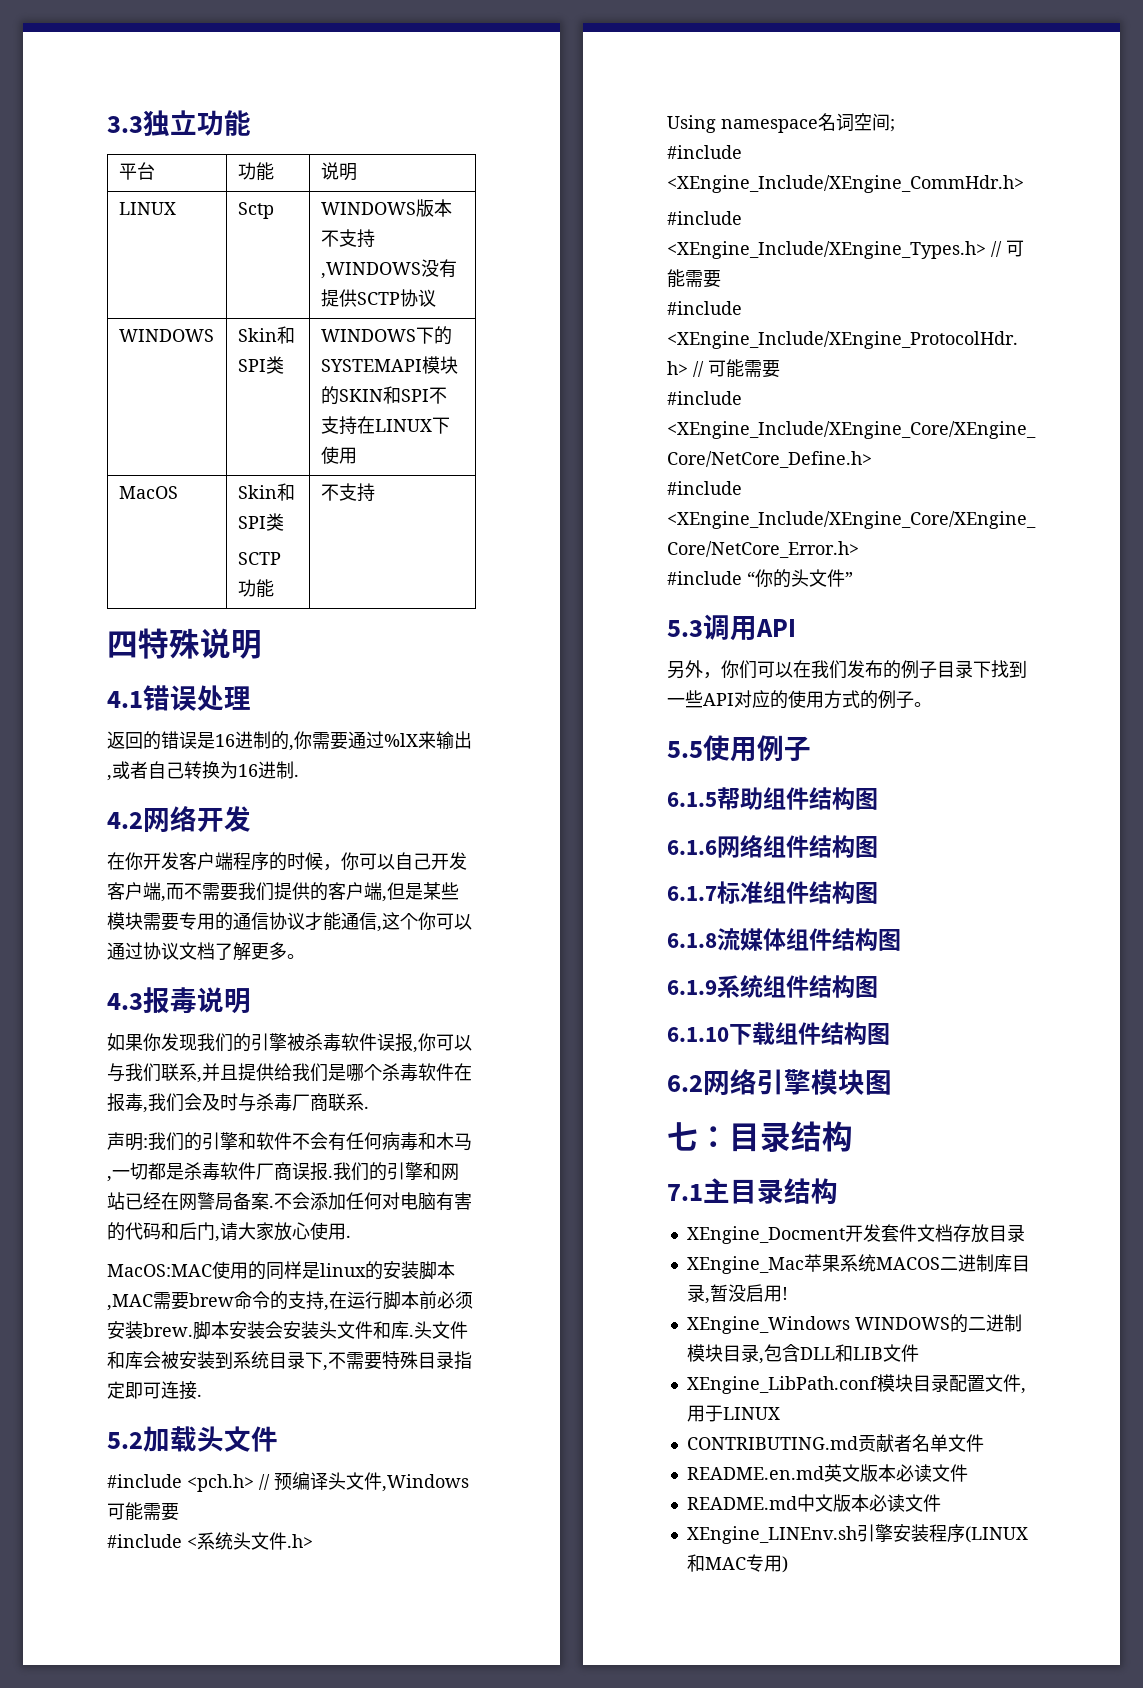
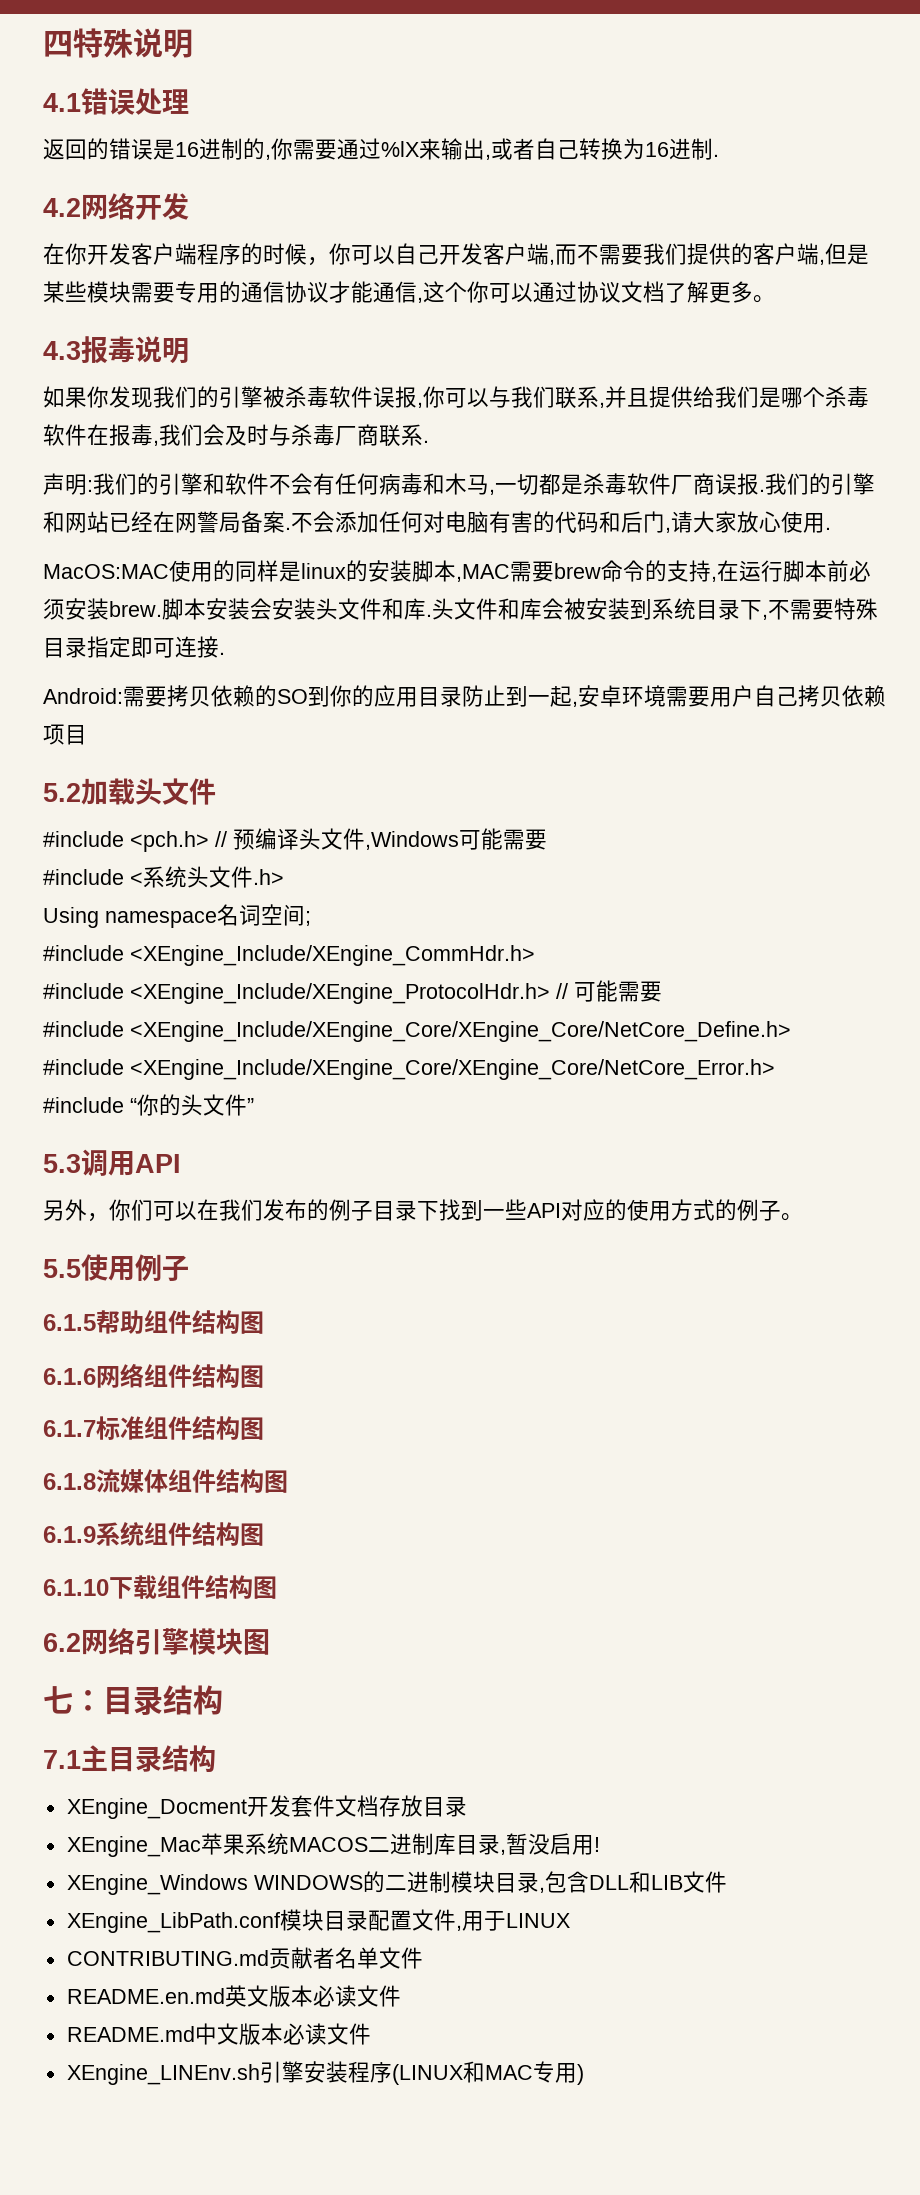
[107,110,251,137] [118,162,155,180] [237,162,274,181] [320,162,357,181] [118,202,176,215] [237,202,274,219] [320,199,452,217] [320,229,375,248] [320,259,457,279] [320,289,436,307] [118,329,214,342] [237,326,295,344] [237,356,284,374] [320,326,452,345] [320,356,458,374] [320,386,447,405] [320,416,450,435] [320,446,357,464] [118,486,178,499] [237,483,295,501] [237,513,284,531] [237,552,281,565] [237,579,274,598] [320,483,375,502] 3.3独立功能 // 平台 | 功能 | 说明 // LINUX | Sctp | WINDOWS版本不支持,WINDOWS没有提供SCTP协议 // WINDOWS | Skin和SPI类 | WINDOWS下的SYSTEMAPI模块的SKIN和SPI不支持在LINUX下使用 // MacOS | Skin和SPI类 // SCTP功能 | 不支持 // -> (43, 44) none
(202, 1395) none -> [43,685,886,707] [43,724,87,745] // Android:需要拷贝依赖的SO到你的应用目录防止到一起,安卓环境需要用户自己拷贝依赖项目
[667,211,742,225] [667,240,1024,259] [667,269,721,288] // #include <XEngine_Include/XEngine_Types.h> // 可能需要 -> (535, 955) none

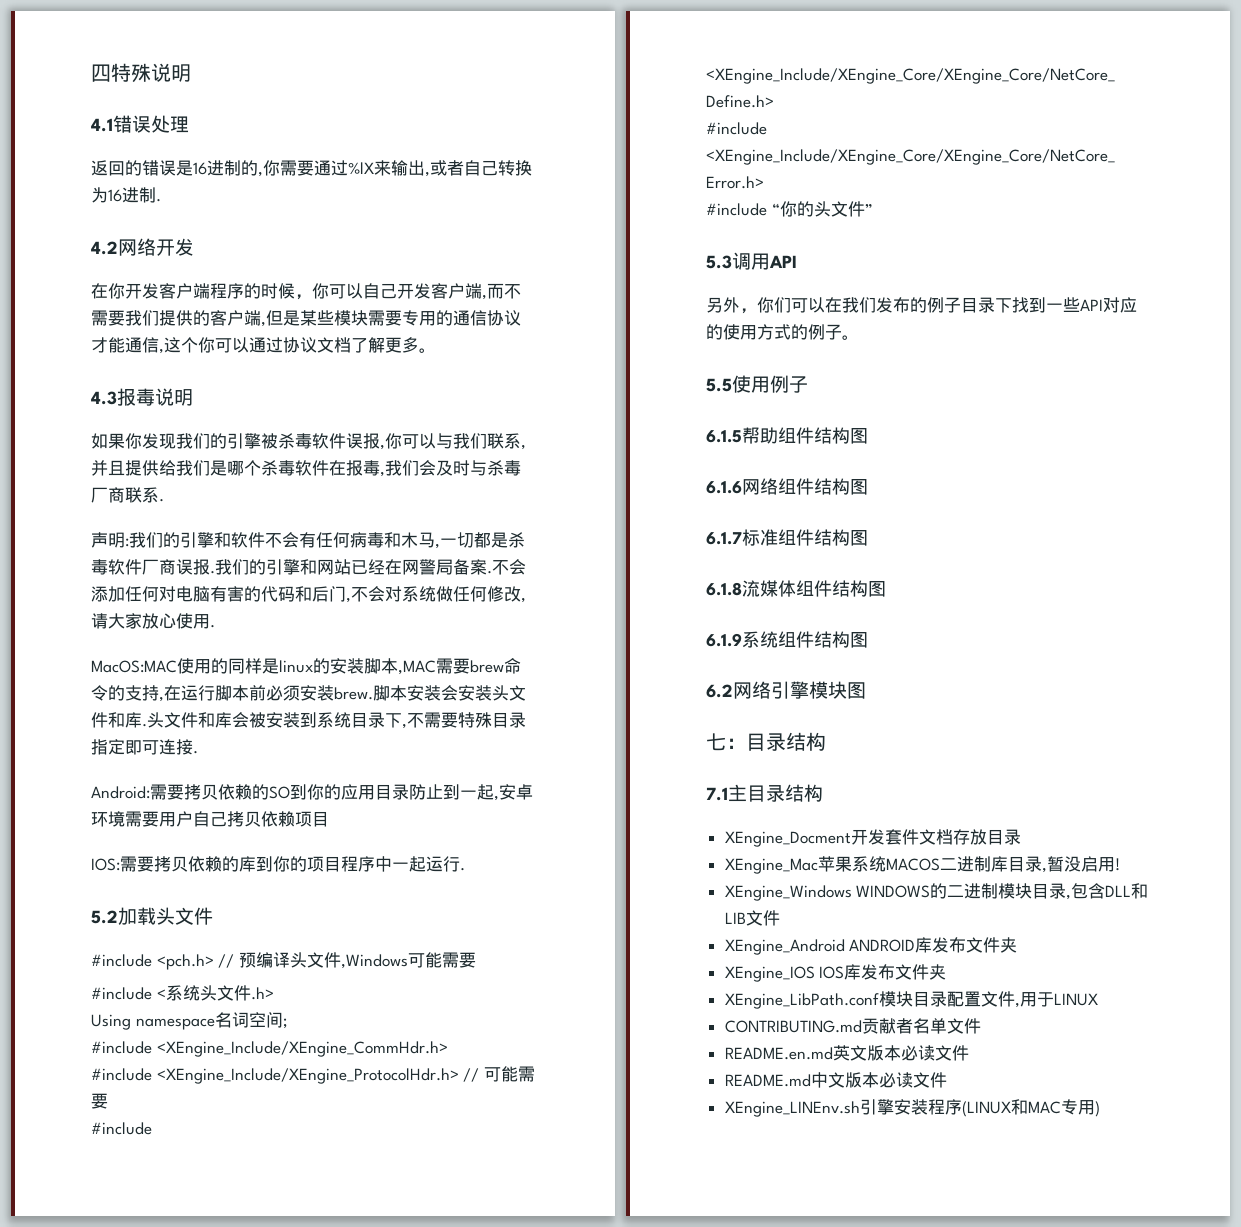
(671, 530) none -> [351,586,526,603] 不会对系统做任何修改,
(87, 735) none -> [91,856,465,872] // IOS:需要拷贝依赖的库到你的项目程序中一起运行.
[43,1575,277,1600] // 6.1.10下载组件结构图 -> (868, 640) none
(727, 1882) none -> [724,937,1018,955] [724,964,947,982] // XEngine_Android ANDROID库发布文件夹 // XEngine_IOS IOS库发布文件夹

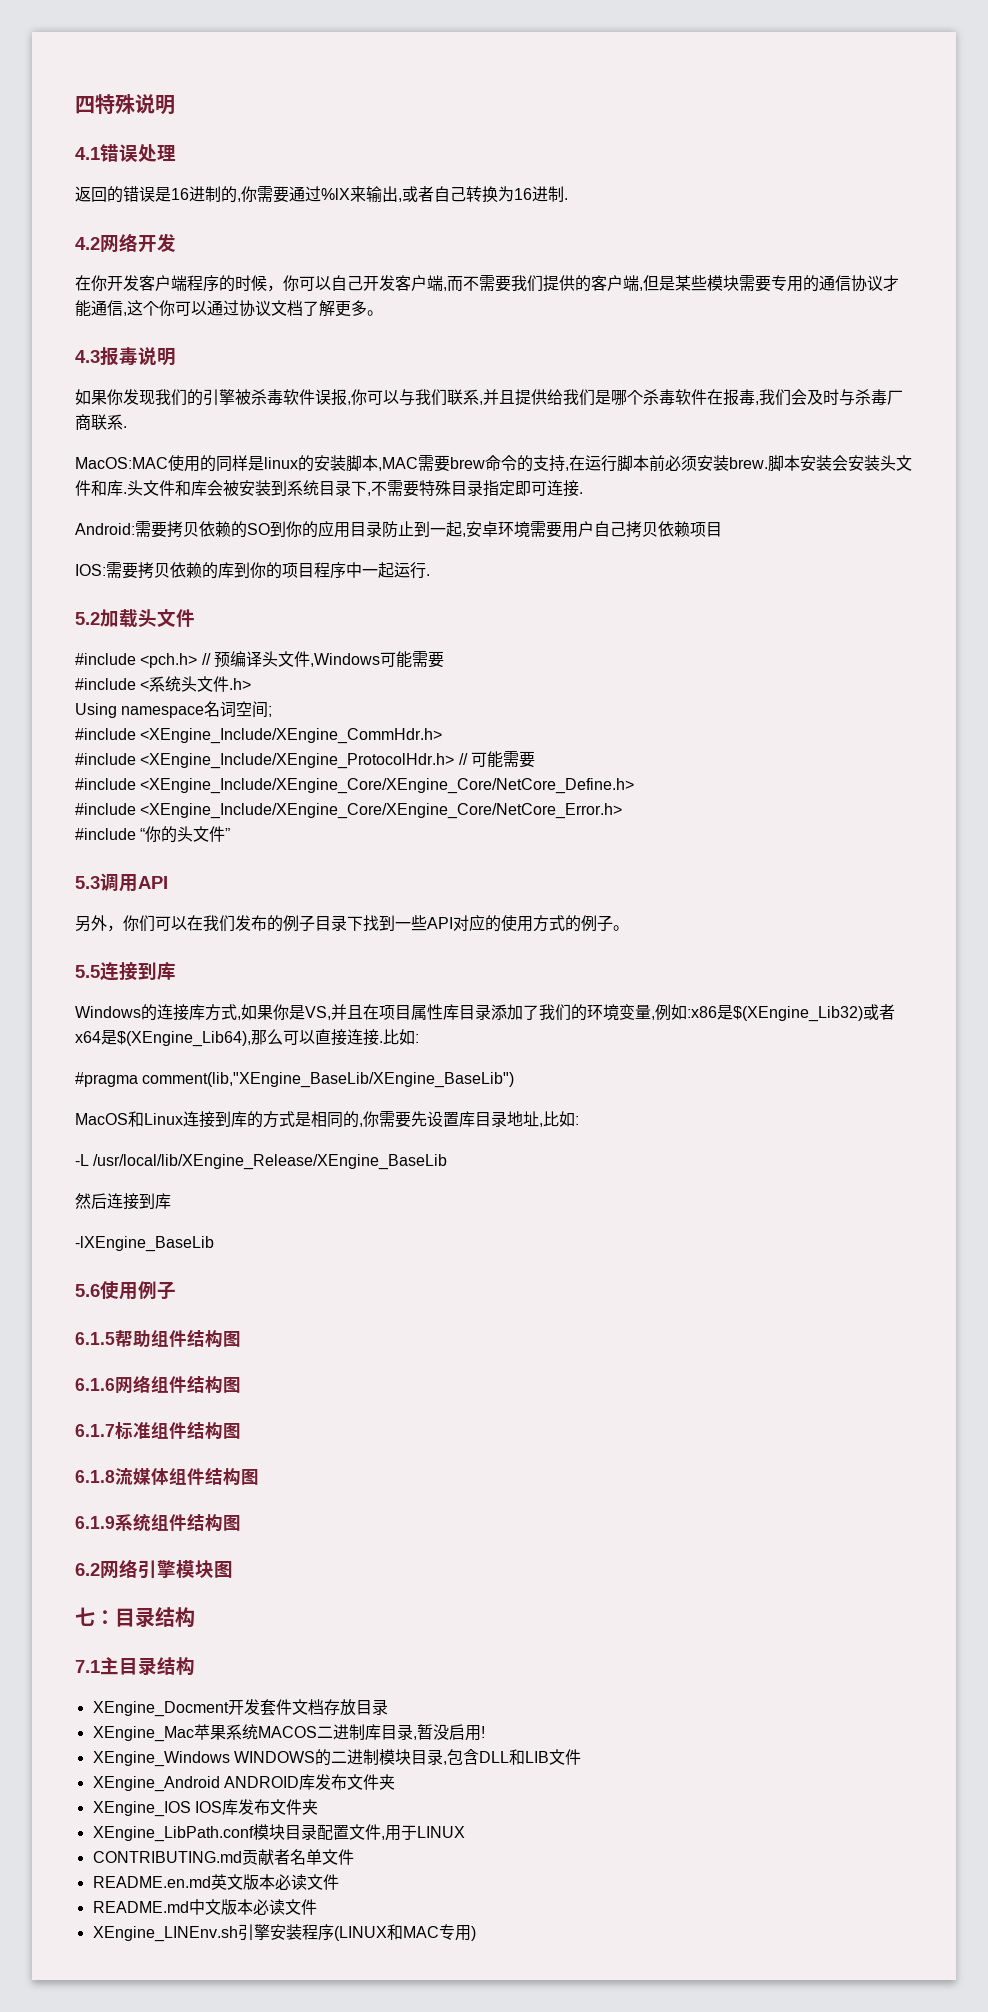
[91,532,525,549] [91,559,526,575] [91,586,526,603] [91,613,215,629] // 声明:我们的引擎和软件不会有任何病毒和木马,一切都是杀毒软件厂商误报.我们的引擎和网站已经在网警局备案.不会添加任何对电脑有害的代码和后门,不会对系统做任何修改,请大家放心使用. -> (127, 427) none
(732, 385) none -> [100,962,176,981] [75,1004,895,1022] [75,1029,419,1047] [75,1072,515,1088] [75,1111,579,1128] [75,1154,448,1170] [75,1193,171,1210] [75,1236,214,1252] [75,1284,100,1297] 连接到库 // Windows的连接库方式,如果你是VS,并且在项目属性库目录添加了我们的环境变量,例如:x86是$(XEngine_Lib32)或者x64是$(XEngine_Lib64),那么可以直接连接.比如: // #pragma comment(lib,"XEngine_BaseLib/XEngine_BaseLib") // MacOS和Linux连接到库的方式是相同的,你需要先设置库目录地址,比如: // -L /usr/local/lib/XEngine_Release/XEngine_BaseLib // 然后连接到库 // -lXEngine_BaseLib // 5.6

